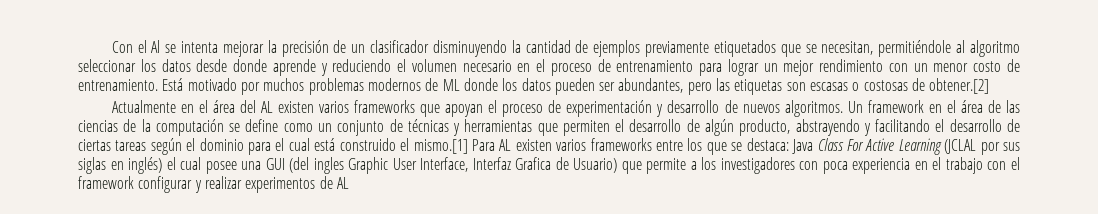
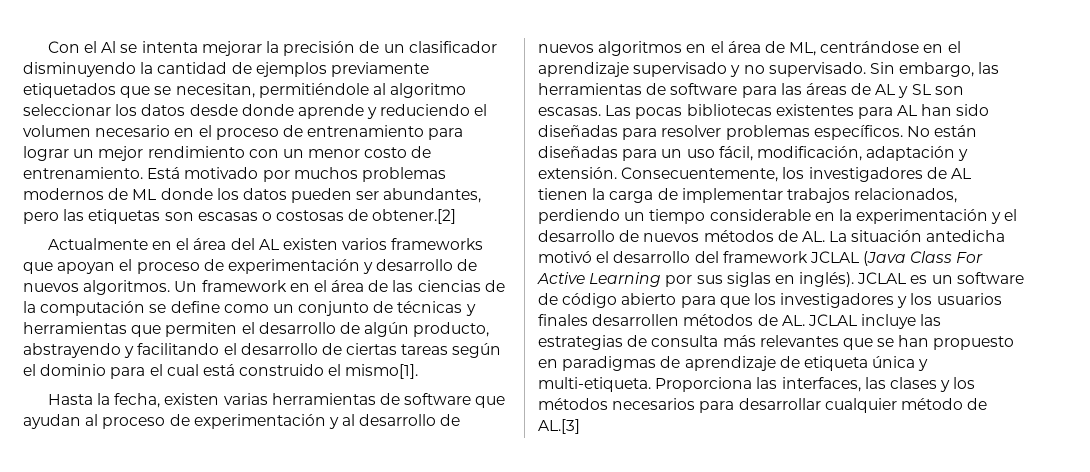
[413,138,814,155] mismo.[1] Para AL existen varios frameworks entre los que se destaca: Java -> [345,364,419,379] [47,393,506,408] [23,414,461,429] [538,41,961,56] [538,62,1000,77] [538,83,964,98] [538,104,990,119] [538,125,978,140] [538,146,969,161] [538,167,971,182] [538,188,958,203] [538,209,1018,224] [538,230,1006,242] [538,251,907,266] mismo[1]. // Hasta la fecha, existen varias herramientas de software que ayudan al proceso de experimentación y al desarrollo de nuevos algoritmos en el área de ML, centrándose en el aprendizaje supervisado y no supervisado. Sin embargo, las herramientas de software para las áreas de AL y SL son escasas. Las pocas bibliotecas existentes para AL han sido diseñadas para resolver problemas específicos. No están diseñadas para un uso fácil, modificación, adaptación y extensión. Consecuentemente, los investigadores de AL tienen la carga de implementar trabajos relacionados, perdiendo un tiempo considerable en la experimentación y el desarrollo de nuevos métodos de AL. La situación antedicha motivó el desarrollo del framework JCLAL (Java
[944,139,977,154] (JCLAL -> (662, 279) none
[128,157,1021,174] [78,176,349,193] inglés) el cual posee una GUI (del ingles Graphic User Interface, Interfaz Grafica de Usuario) que permite a los investigadores con poca experiencia en el trabajo con el framework configurar y realizar experimentos de AL -> [799,272,1024,287] [538,293,1002,308] [538,314,942,329] [538,335,1015,350] [538,356,929,371] [538,377,976,392] [538,398,988,413] [538,419,580,434] inglés). JCLAL es un software de código abierto para que los investigadores y los usuarios finales desarrollen métodos de AL. JCLAL incluye las estrategias de consulta más relevantes que se han propuesto en paradigmas de aprendizaje de etiqueta única y multi-etiqueta. Proporciona las interfaces, las clases y los métodos necesarios para desarrollar cualquier método de AL.[3]

